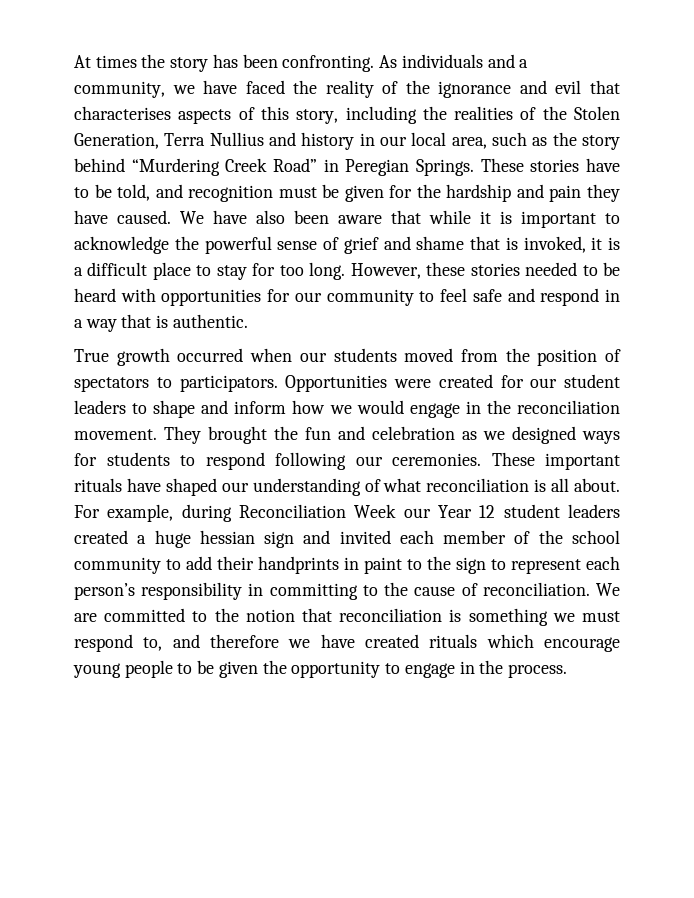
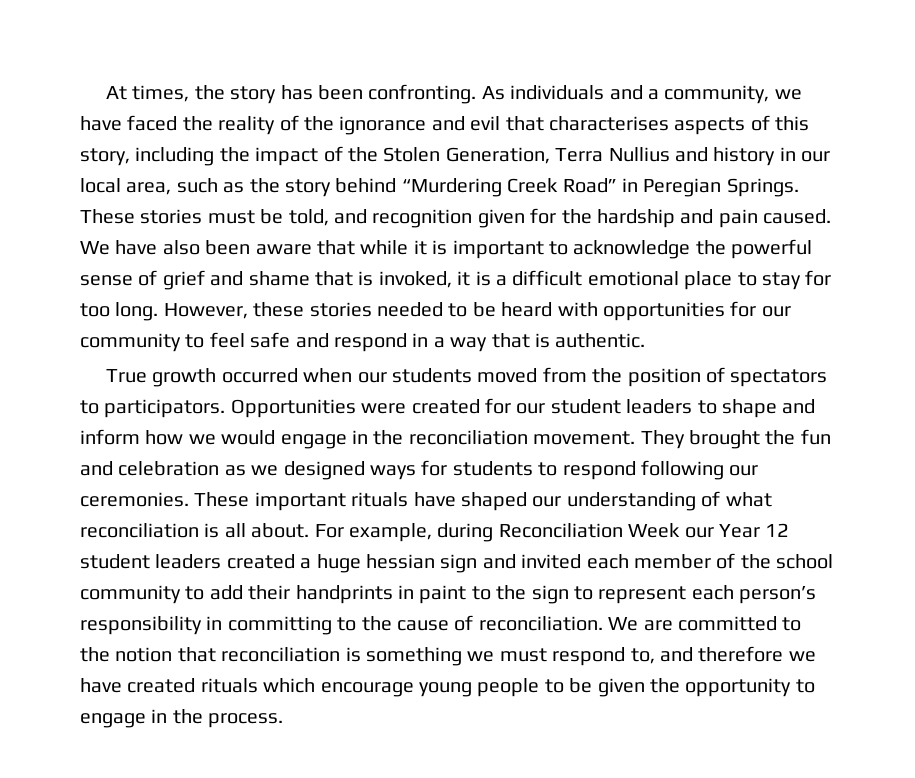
[95,55,137,68] times -> [132,85,190,102] times,
[454,106,514,120] realities -> [255,147,319,166] impact
[586,158,620,172] [74,187,89,198] have to -> [207,210,255,224] must
[278,184,340,198] must be -> (473, 218) none
[587,184,621,202] [74,210,108,224] they have -> (758, 218) none
(148, 269) none -> [587,271,679,286] emotional

